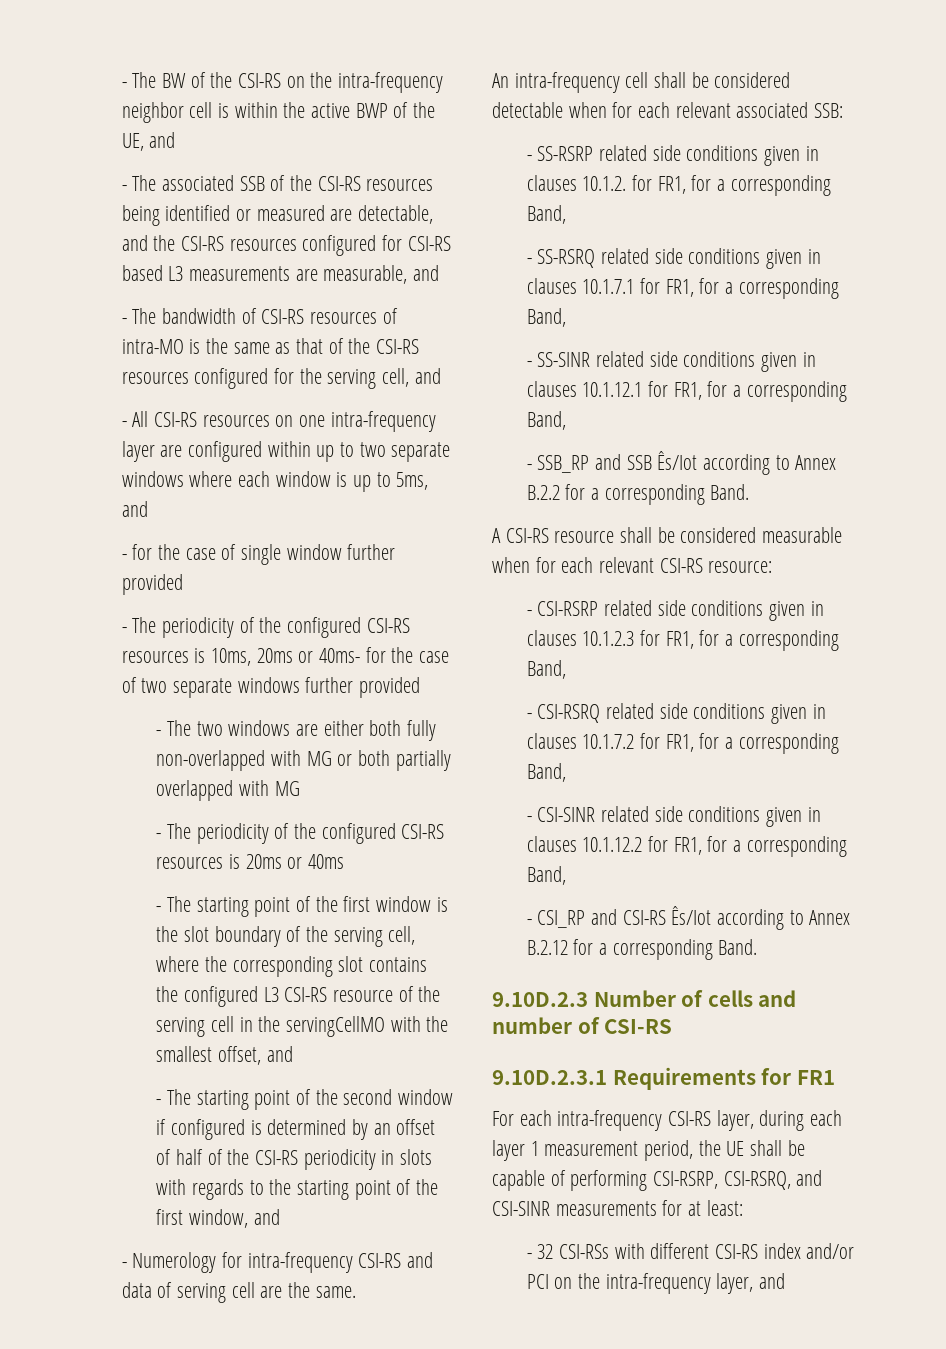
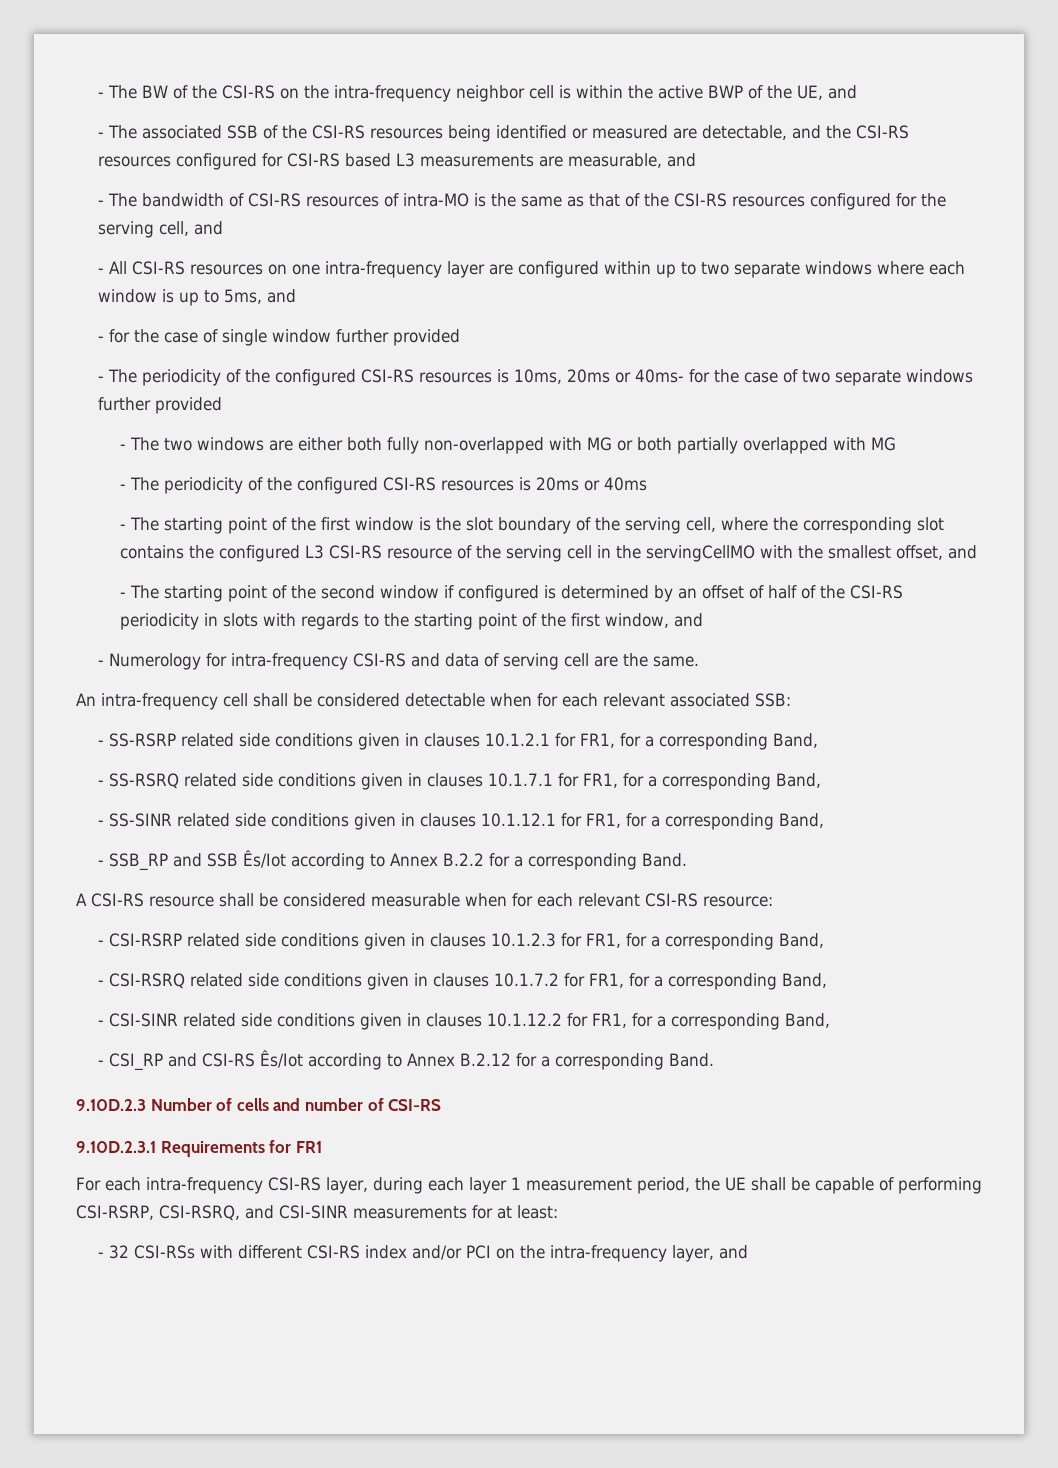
[582,176,627,191] 10.1.2. -> [484,733,550,747] 10.1.2.1

